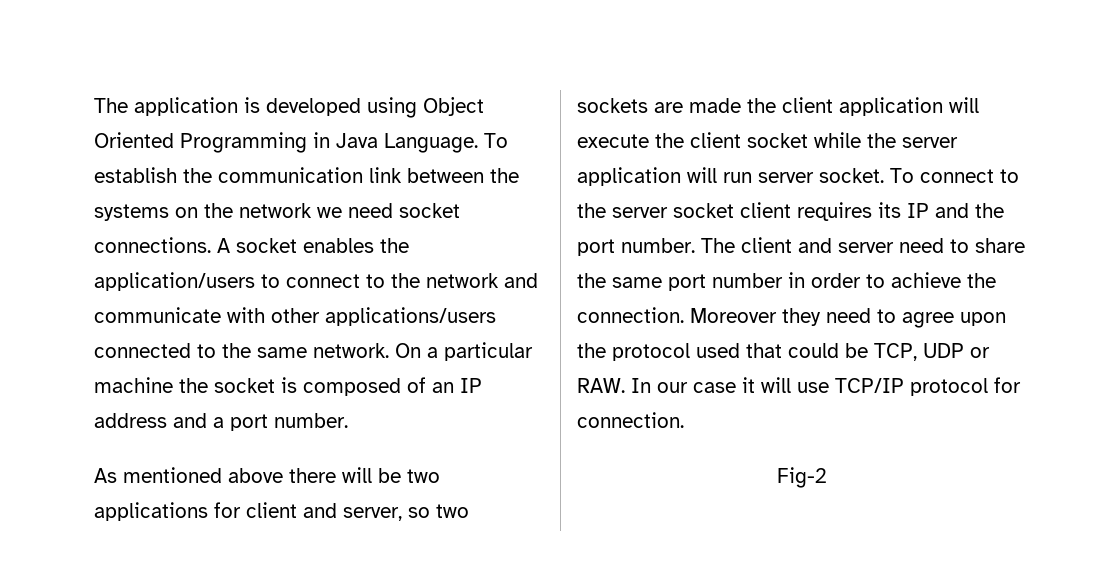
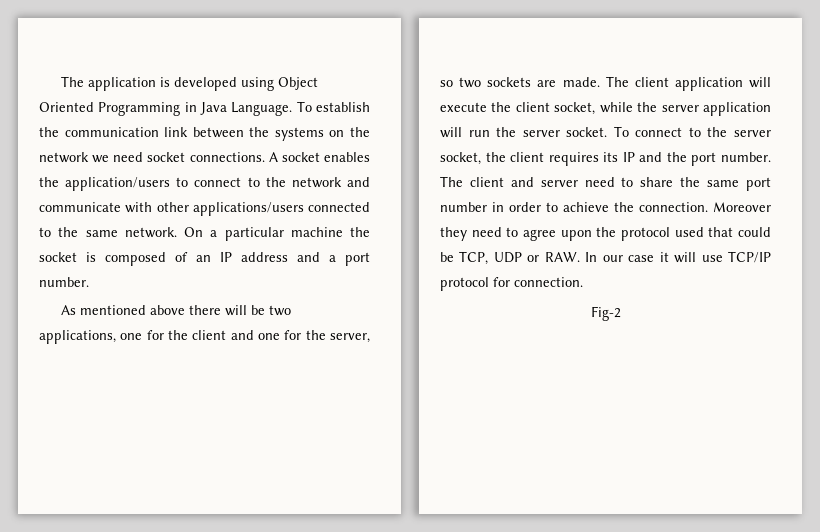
[94,502,337,521] applications for client and -> [39,330,326,344] applications, one for the client and one for the
[689,98,776,113] made the -> [562,76,629,87] made. The
[747,133,808,148] socket -> [554,102,596,115] socket,
(752, 177) none -> [496,127,517,137] the
[673,203,734,218] socket -> [440,152,506,165] socket, the

